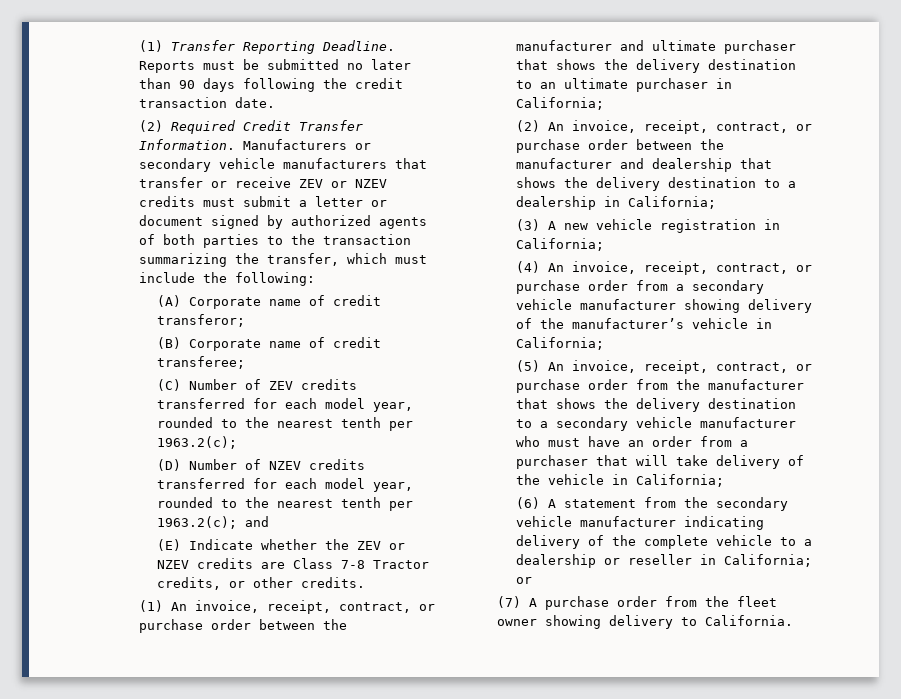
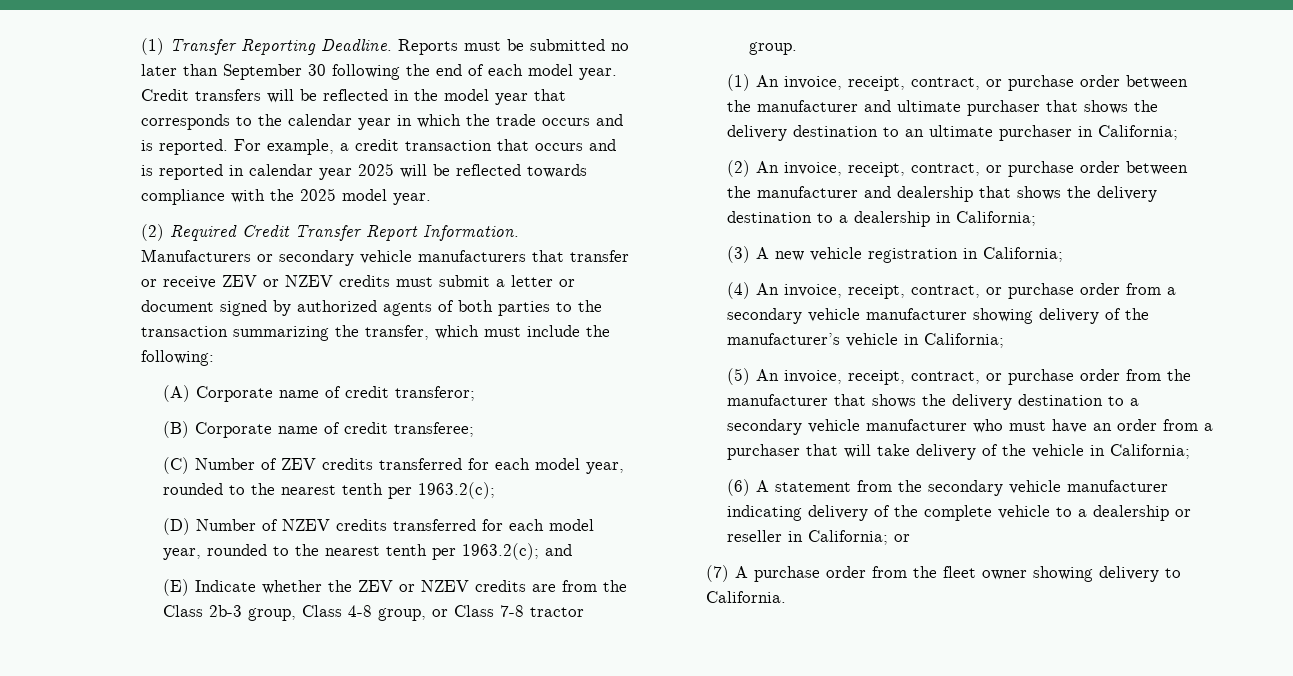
[178,78,403,92] [138,97,275,108] 90 days following the credit transaction date. -> [223,64,618,80] [141,89,567,105] [141,114,624,130] [141,139,617,155] [141,163,588,180] [141,188,432,205] September 30 following the end of each model year. Credit transfers will be reflected in the model year that corresponds to the calendar year in which the trade occurs and is reported. For example, a credit transaction that occurs and is reported in calendar year 2025 will be reflected towards compliance with the 2025 model year.
(363, 125) none -> [366,225,419,241] Report
[292,558,429,569] [156,577,365,590] Class 7-8 Tractor credits, or other credits. -> [562,580,628,592] [163,605,585,621] [749,42,798,55] from the Class 2b-3 group, Class 4-8 group, or Class 7-8 tractor group.

